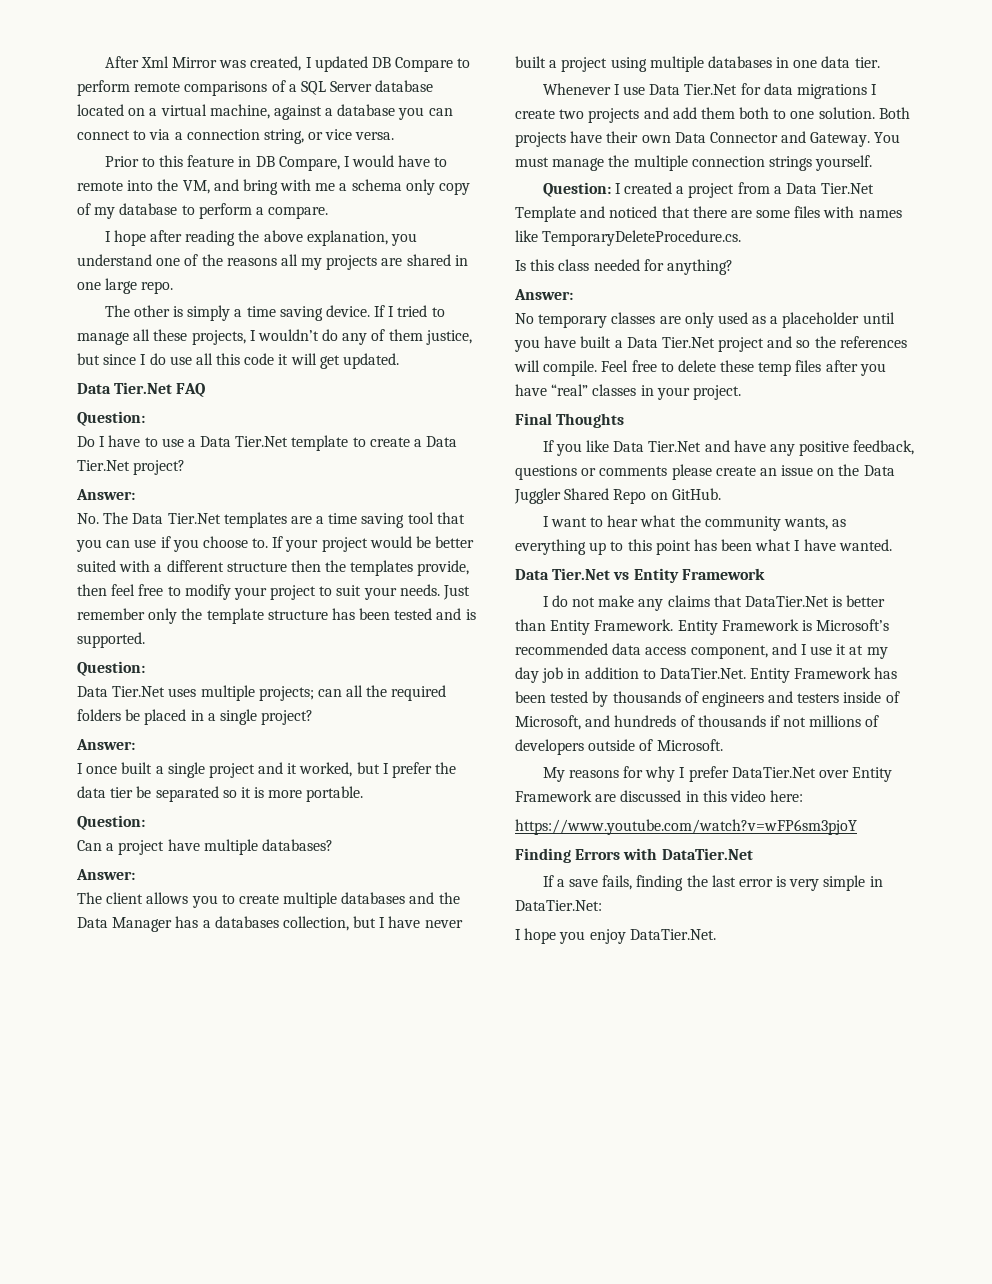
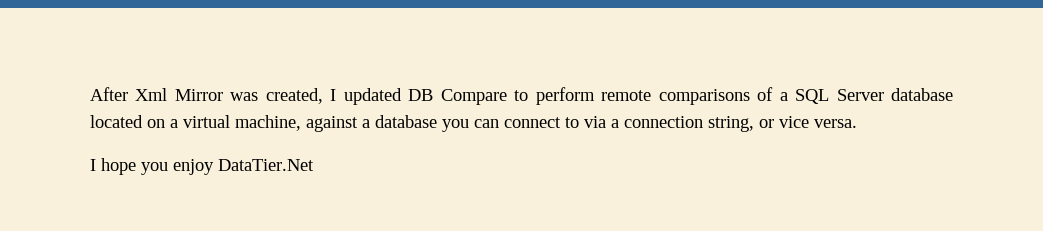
[104,155,448,171] [77,179,471,195] [77,203,329,219] [104,230,417,246] [77,254,468,270] [77,278,174,294] [104,305,445,321] [77,329,472,345] [77,353,400,369] [77,382,206,397] [77,411,145,426] [77,435,458,451] [77,460,186,475] [76,489,135,500] [77,512,465,528] [76,536,475,552] [77,560,470,576] [77,584,471,600] [77,608,476,624] [77,632,145,648] [77,661,145,676] [77,685,447,701] [77,709,314,725] [76,739,135,750] [77,762,457,778] [77,786,364,802] [77,815,145,830] [77,839,333,855] [76,869,135,880] [77,892,460,908] [77,916,463,932] [515,56,880,72] [542,83,878,99] [515,107,910,123] [515,131,901,147] [515,155,873,171] [542,182,875,198] [515,206,902,222] [515,230,742,246] [515,259,733,275] [514,289,573,300] [515,312,895,328] [514,336,907,352] [514,360,886,376] [515,384,741,400] [515,413,625,428] [542,440,915,456] [515,464,895,480] [514,488,721,504] [542,515,847,531] [515,539,892,555] [515,568,765,583] [542,595,886,611] [515,619,890,635] [515,643,888,659] [515,667,898,683] [515,691,900,707] [515,715,880,730] [515,739,723,755] [542,766,893,782] [515,790,804,802] [515,819,857,835] [515,848,753,863] [542,875,883,891] [515,900,602,911] // Prior to this feature in DB Compare, I would have to remote into the VM, and bring with me a schema only copy of my database to perform a compare. // I hope after reading the above explanation, you understand one of the reasons all my projects are shared in one large repo. // The other is simply a time saving device. If I tried to manage all these projects, I wouldn’t do any of them justice, but since I do use all this code it will get updated. // Data Tier.Net FAQ // Question: // Do I have to use a Data Tier.Net template to create a Data Tier.Net project? // Answer: // No. The Data Tier.Net templates are a time saving tool that you can use if you choose to. If your project would be better suited with a different structure then the templates provide, then feel free to modify your project to suit your needs. Just remember only the template structure has been tested and is supported. // Question: // Data Tier.Net uses multiple projects; can all the required folders be placed in a single project? // Answer: // I once built a single project and it worked, but I prefer the data tier be separated so it is more portable. // Question: // Can a project have multiple databases? // Answer: // The client allows you to create multiple databases and the Data Manager has a databases collection, but I have never built a project using multiple databases in one data tier. // Whenever I use Data Tier.Net for data migrations I create two projects and add them both to one solution. Both projects have their own Data Connector and Gateway. You must manage the multiple connection strings yourself. // Question: I created a project from a Data Tier.Net Template and noticed that there are some files with names like TemporaryDeleteProcedure.cs. // Is this class needed for anything? // Answer: // No temporary classes are only used as a placeholder until you have built a Data Tier.Net project and so the references will compile. Feel free to delete these temp files after you have “real” classes in your project. // Final Thoughts // If you like Data Tier.Net and have any positive feedback, questions or comments please create an issue on the Data Juggler Shared Repo on GitHub. // I want to hear what the community wants, as everything up to this point has been what I have wanted. // Data Tier.Net vs Entity Framework // I do not make any claims that DataTier.Net is better than Entity Framework. Entity Framework is Microsoft’s recommended data access component, and I use it at my day job in addition to DataTier.Net. Entity Framework has been tested by thousands of engineers and testers inside of Microsoft, and hundreds of thousands if not millions of developers outside of Microsoft. // My reasons for why I prefer DataTier.Net over Entity Framework are discussed in this video here: // https://www.youtube.com/watch?v=wFP6sm3pjoY // Finding Errors with DataTier.Net // If a save fails, finding the last error is very simple in DataTier.Net: -> (857, 123) none
[629,929,716,940] DataTier.Net. -> [218,159,314,171] DataTier.Net

